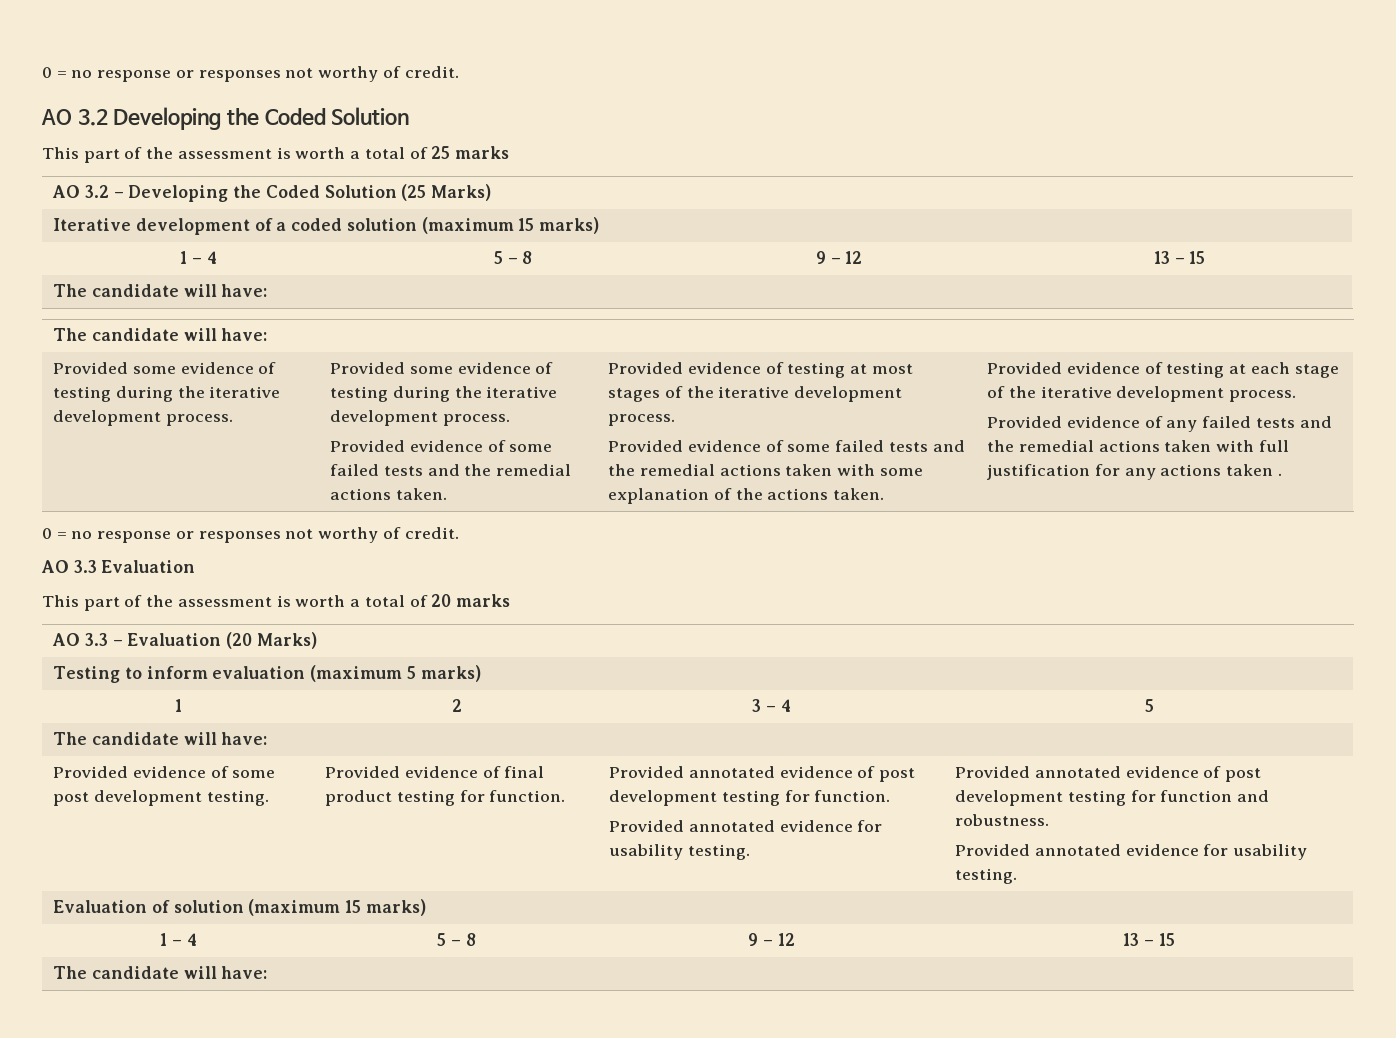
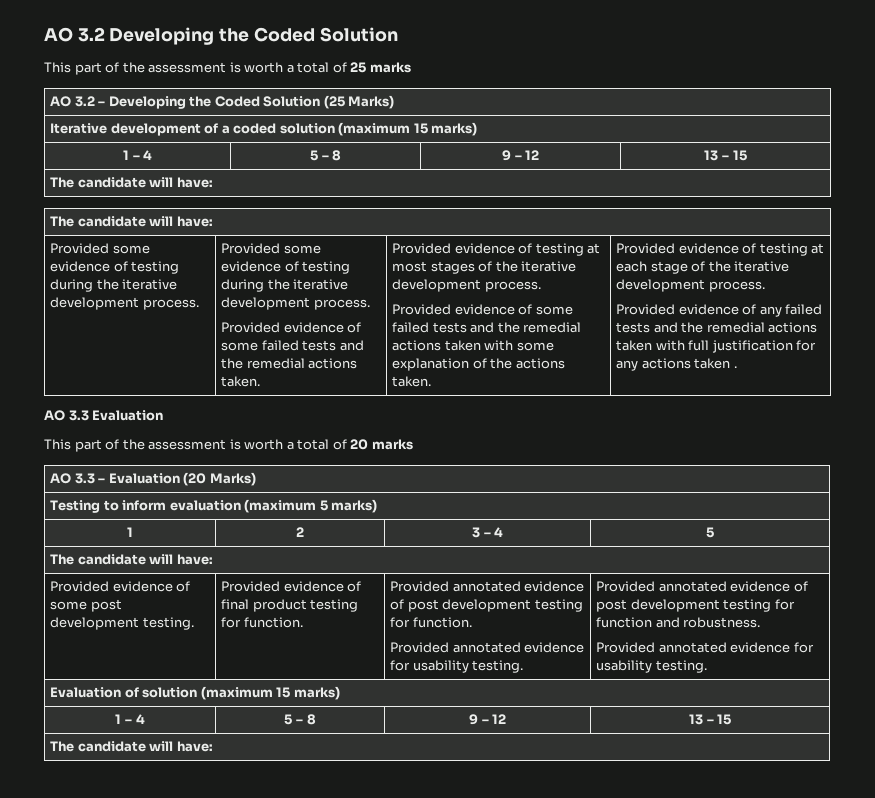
[42,66,459,82] 0 = no response or responses not worthy of credit. // -> (44, 34) none
[42,527,459,543] // 0 = no response or responses not worthy of credit. -> (737, 367) none

